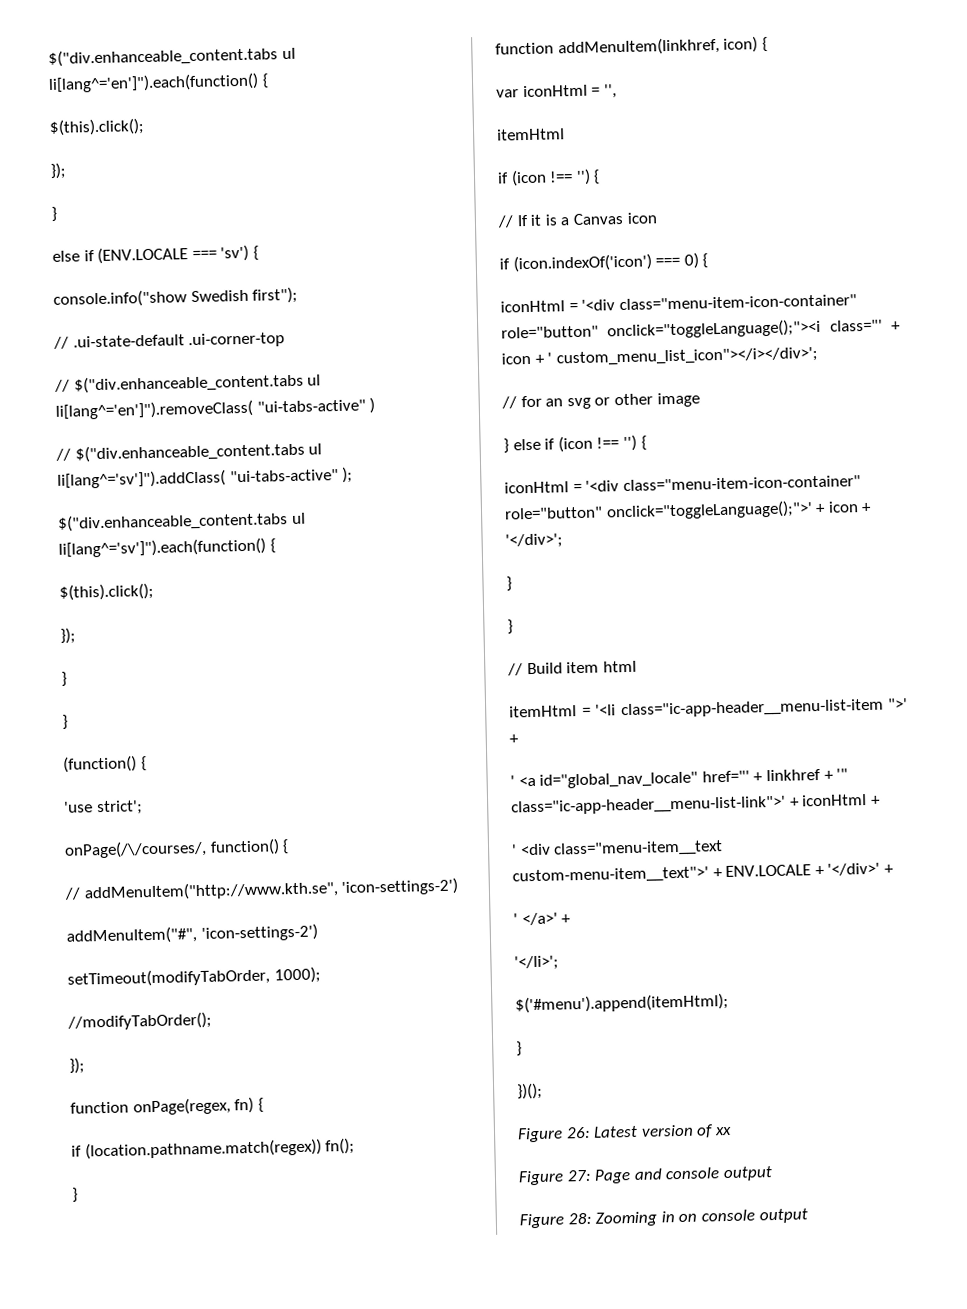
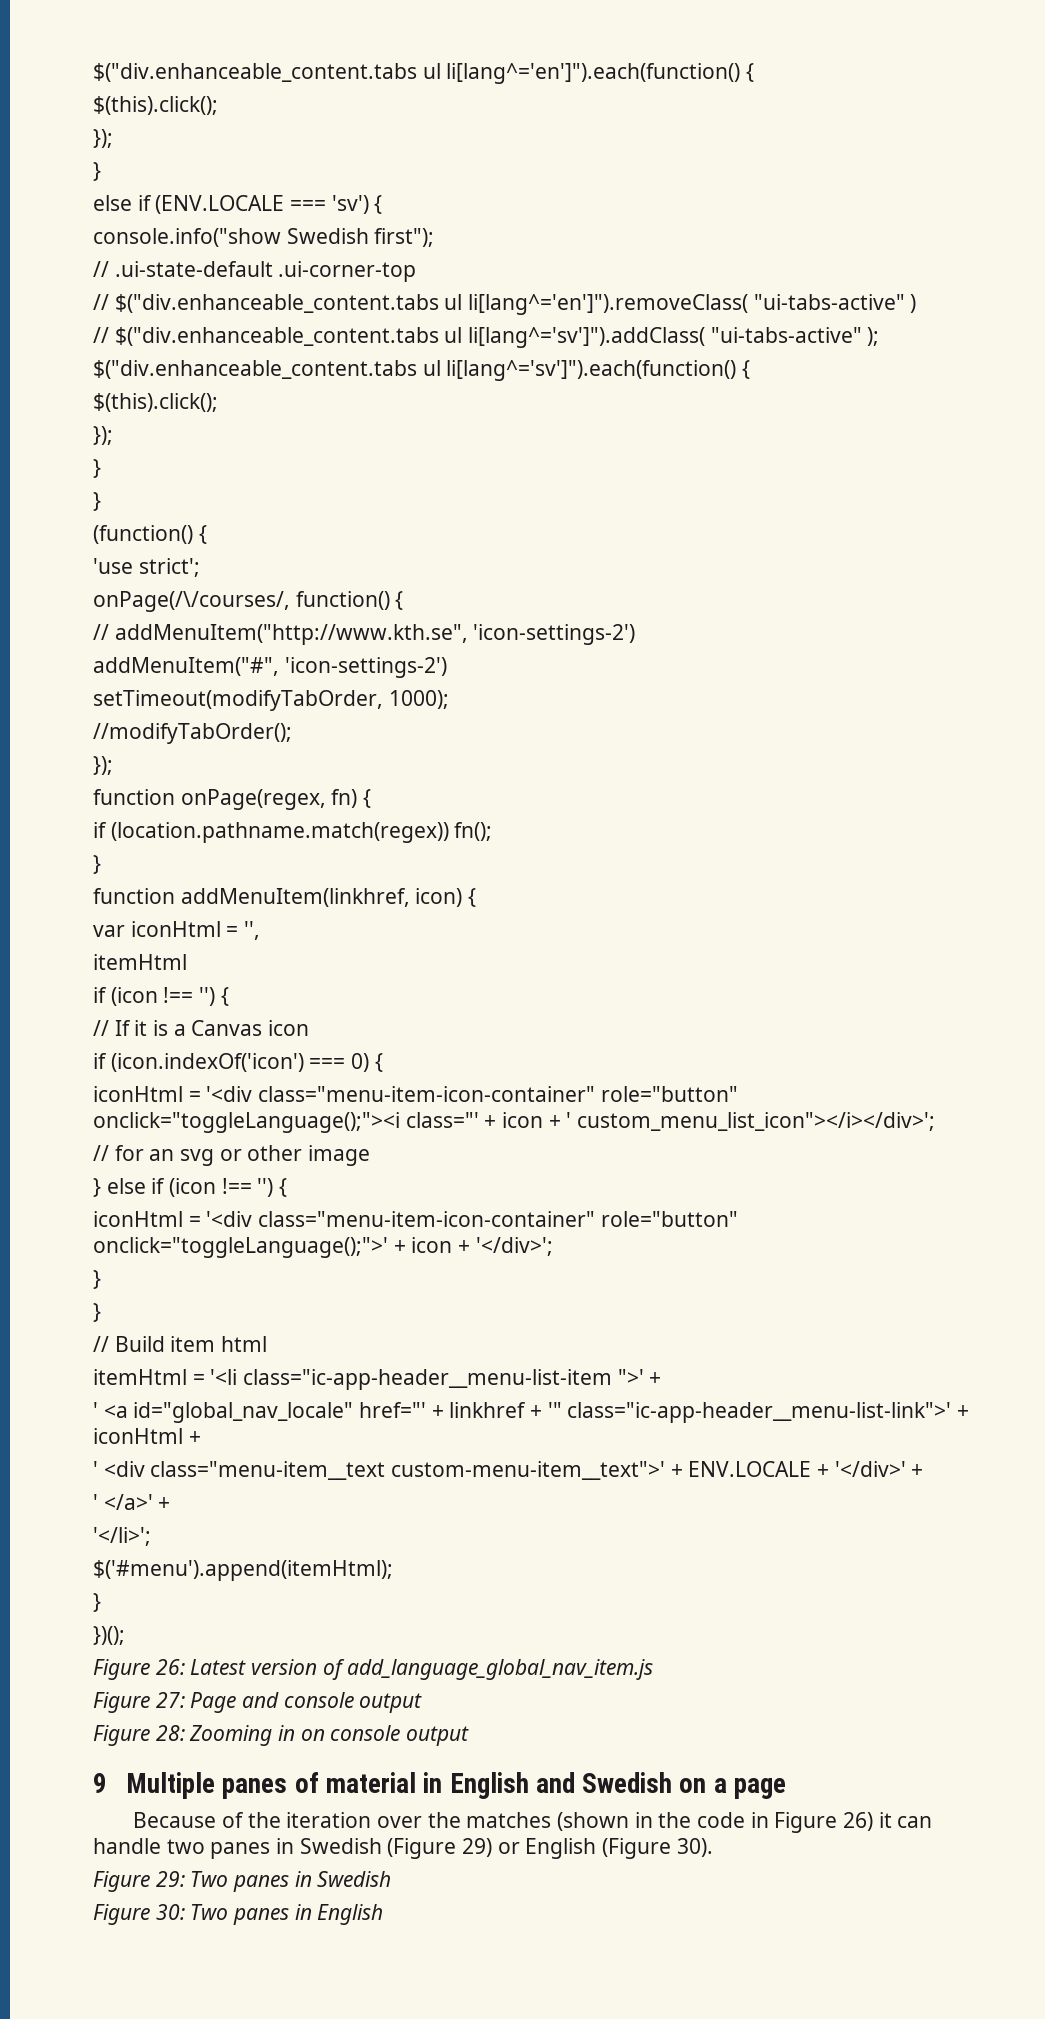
[713,1126,732,1136] xx -> [347,1659,654,1680] add_language_global_nav_item.js
(808, 1216) none -> [93,1772,787,1799] [133,1812,933,1833] [93,1838,713,1859] [93,1871,392,1892] [93,1904,384,1925] // 9 Multiple panes of material in English and Swedish on a page // Because of the iteration over the matches (shown in the code in Figure 26) it can handle two panes in Swedish (Figure 29) or English (Figure 30). // Figure 29: Two panes in Swedish // Figure 30: Two panes in English

